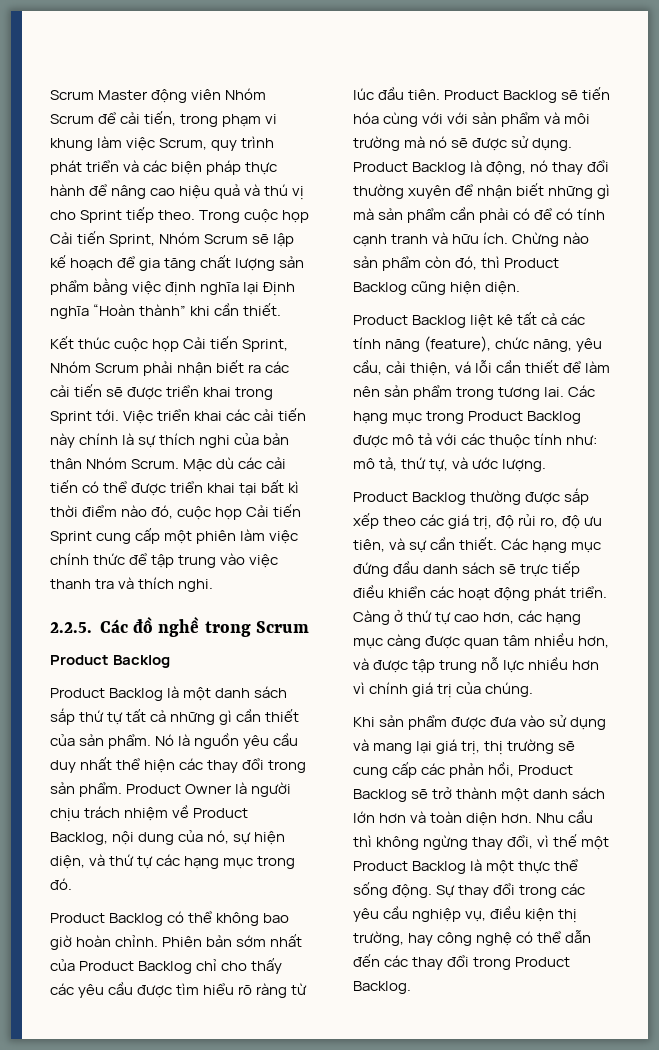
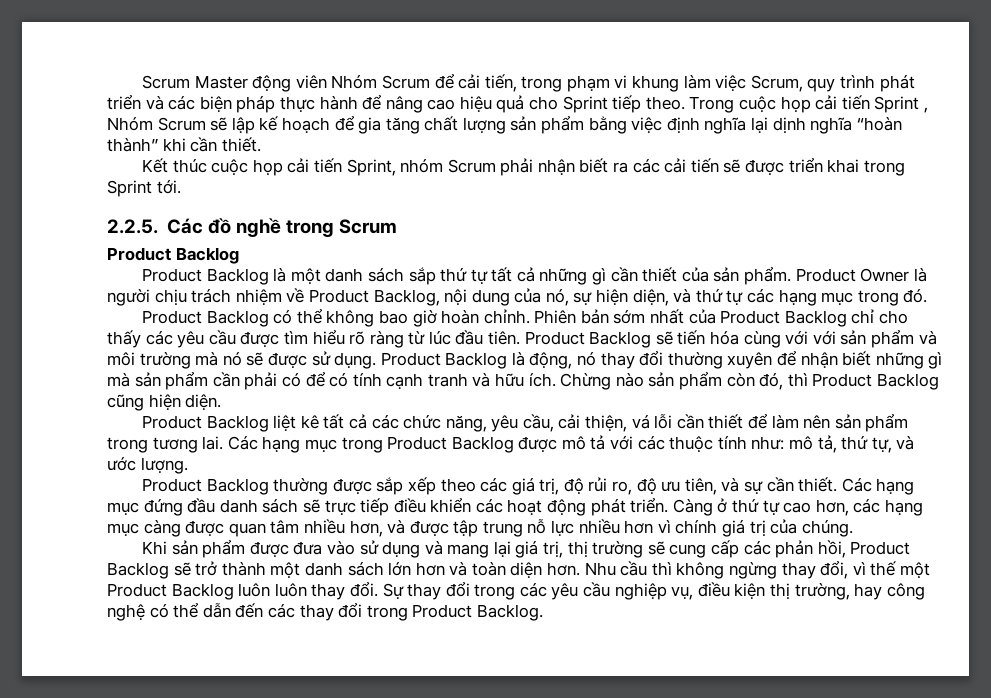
[244,184,305,200] và thú vị -> (525, 104) none
[50,231,156,247] Cải tiến Sprint, -> [815,95,928,113] cải tiến Sprint ,
[263,282,296,296] [50,304,136,319] Định nghĩa “Hoàn -> [772,117,902,134] dịnh nghĩa “hoàn
[183,336,289,352] [50,361,91,373] Cải tiến Sprint, Nhóm -> [287,158,444,176] cải tiến Sprint, nhóm
[123,408,307,424] [50,433,290,448] [50,457,287,472] [50,480,300,496] [50,504,302,520] [50,528,299,544] [50,553,279,568] [50,577,214,592] Việc triển khai các cải tiến này chính là sự thích nghi của bản thân Nhóm Scrum. Mặc dù các cải tiến có thể được triển khai tại bất kì thời điểm nào đó, cuộc họp Cải tiến Sprint cung cấp một phiên làm việc chính thức để tập trung vào việc thanh tra và thích nghi. -> (181, 187) none
[155,733,299,749] [50,757,307,773] [50,782,123,797] Nó là nguồn yêu cầu duy nhất thể hiện các thay đổi trong sản phẩm. -> (792, 276) none
[353,336,492,352] tính năng (feature), -> (399, 422) none
[470,859,579,874] [353,882,433,898] là một thực thể sống động. -> [238,582,378,600] luôn luôn thay đổi.

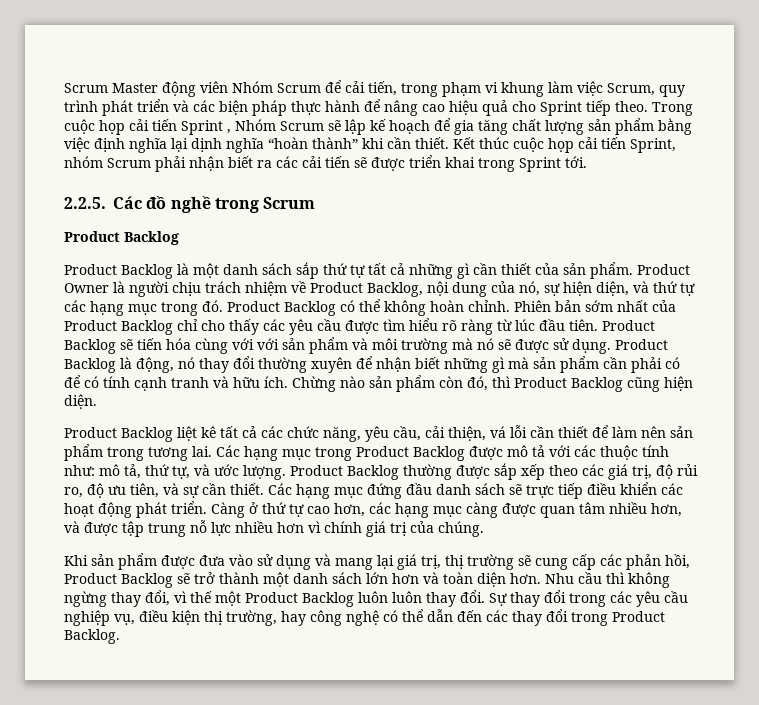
(261, 144) // -> (449, 143) none
(928, 296) // -> (223, 306) none
[378,310,437,327] bao giờ -> (426, 308) none
(188, 465) // -> (286, 472) none

